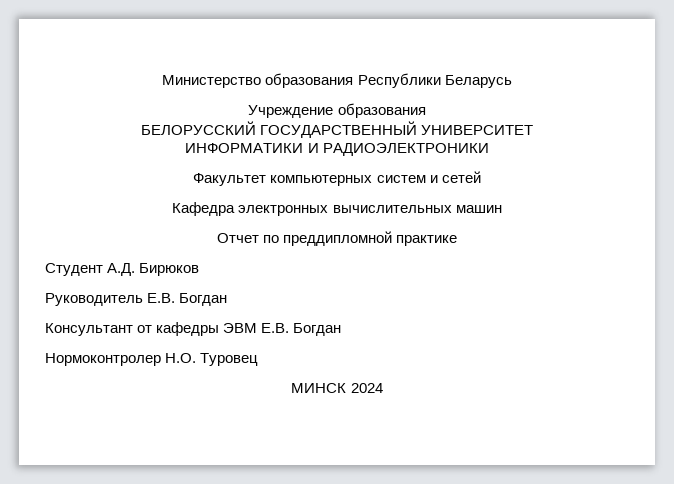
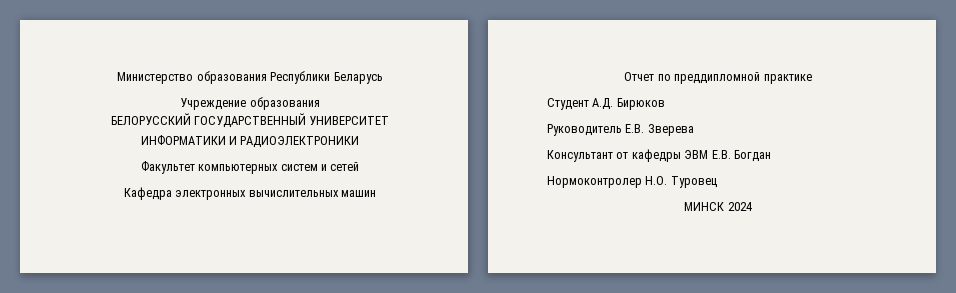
[179,293,228,306] Богдан -> [647,124,694,136] Зверева

